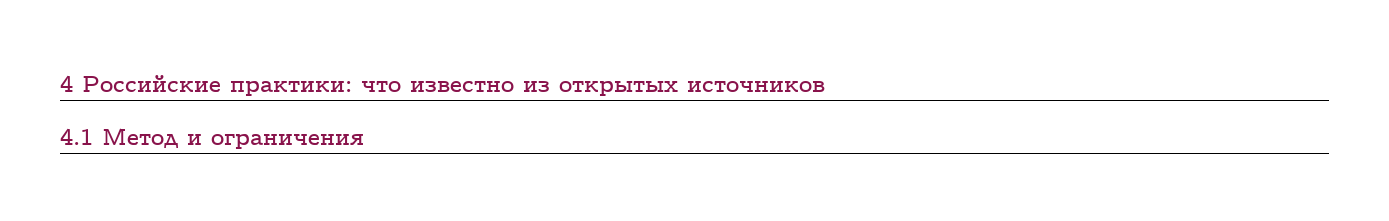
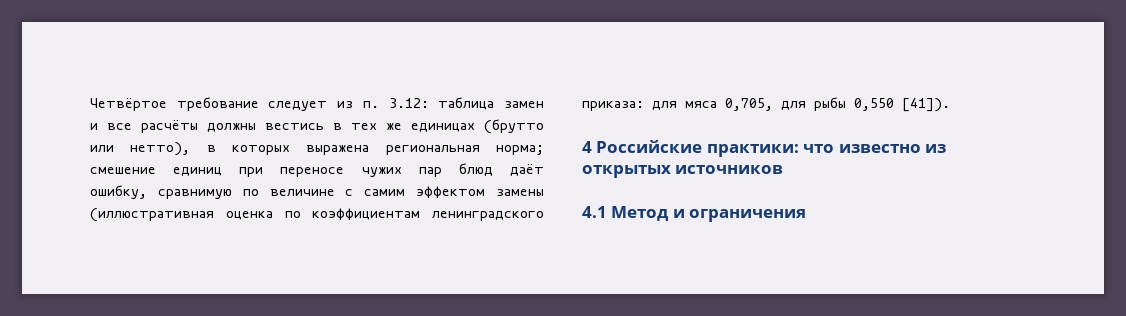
(60, 83) none -> [90,97,544,111] [90,119,544,134] [90,142,544,156] [90,163,544,177] [90,185,544,199] [90,208,544,222] [582,97,950,112] Четвёртое требование следует из п. 3.12: таблица замен и все расчёты должны вестись в тех же единицах (брутто или нетто), в которых выражена региональная норма; смешение единиц при переносе чужих пар блюд даёт ошибку, сравнимую по величине с самим эффектом замены (иллюстративная оценка по коэффициентам ленинградского приказа: для мяса 0,705, для рыбы 0,550 [41]). //

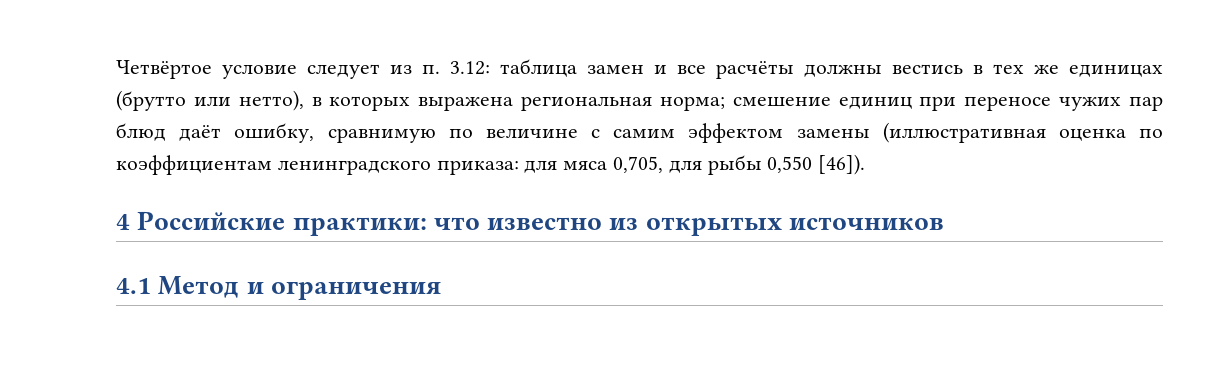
[176,97,259,111] требование -> [222,64,297,79] условие
[902,98,950,112] [41]). -> [818,154,866,175] [46]).

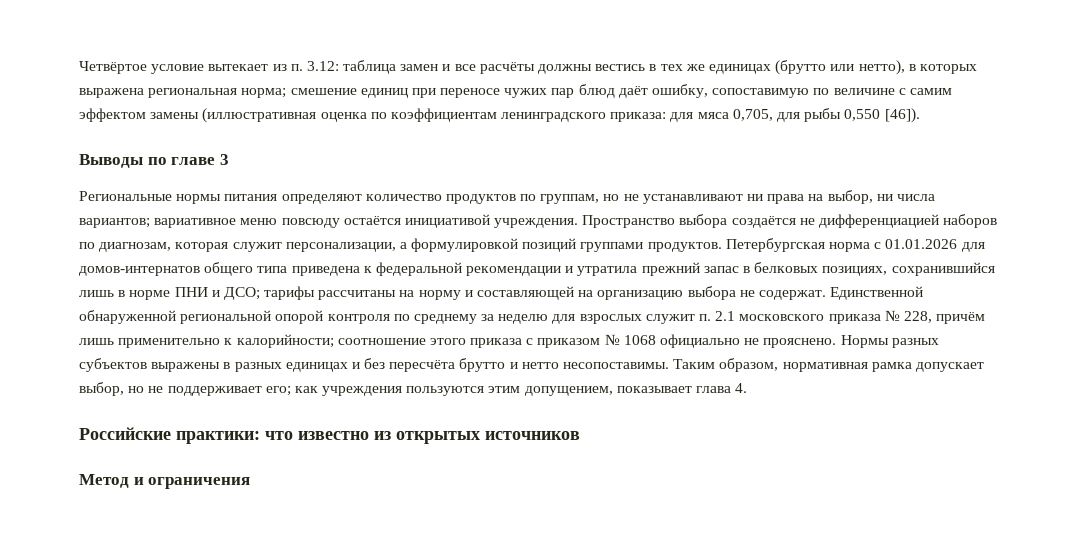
[307,64,380,79] следует -> [208,64,269,71] вытекает
[327,128,436,143] сравнимую -> [712,88,810,98] сопоставимую
[116,214,130,230] 4 -> [79,154,229,168] [79,190,935,204] [79,214,998,228] [79,238,985,252] [79,262,995,276] [79,286,924,300] [79,310,986,324] [79,334,939,348] [79,358,984,372] [79,382,748,396] Выводы по главе 3 // Региональные нормы питания определяют количество продуктов по группам, но не устанавливают ни права на выбор, ни числа вариантов; вариативное меню повсюду остаётся инициативой учреждения. Пространство выбора создаётся не дифференциацией наборов по диагнозам, которая служит персонализации, а формулировкой позиций группами продуктов. Петербургская норма с 01.01.2026 для домов-интернатов общего типа приведена к федеральной рекомендации и утратила прежний запас в белковых позициях, сохранившийся лишь в норме ПНИ и ДСО; тарифы рассчитаны на норму и составляющей на организацию выбора не содержат. Единственной обнаруженной региональной опорой контроля по среднему за неделю для взрослых служит п. 2.1 московского приказа № 228, причём лишь применительно к калорийности; соотношение этого приказа с приказом № 1068 официально не прояснено. Нормы разных субъектов выражены в разных единицах и без пересчёта брутто и нетто несопоставимы. Таким образом, нормативная рамка допускает выбор, но не поддерживает его; как учреждения пользуются этим допущением, показывает глава 4. //
[116,278,151,294] 4.1 -> (580, 435) none

